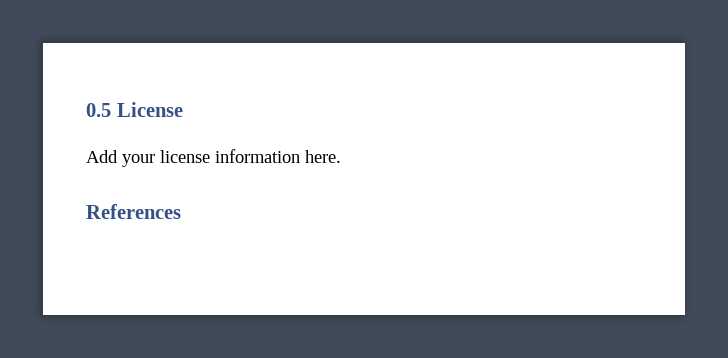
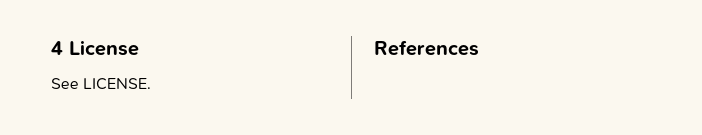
[86,103,111,117] 0.5 -> [51,41,63,55] 4
[86,149,341,167] Add your license information here. -> [51,78,152,90] See LICENSE.

